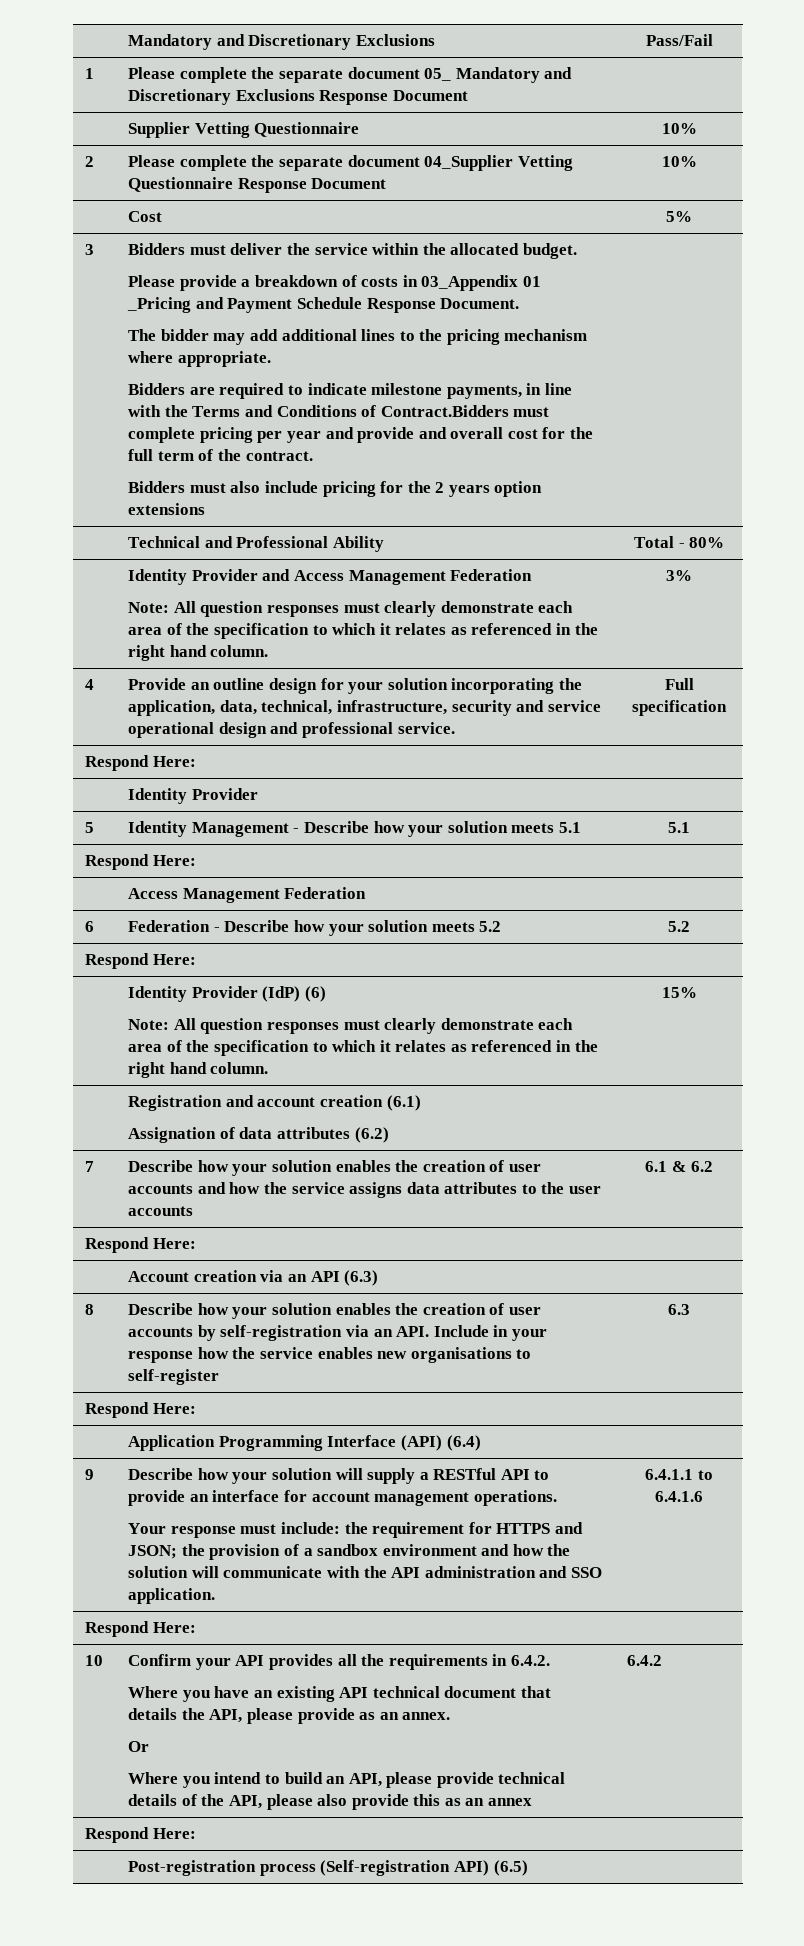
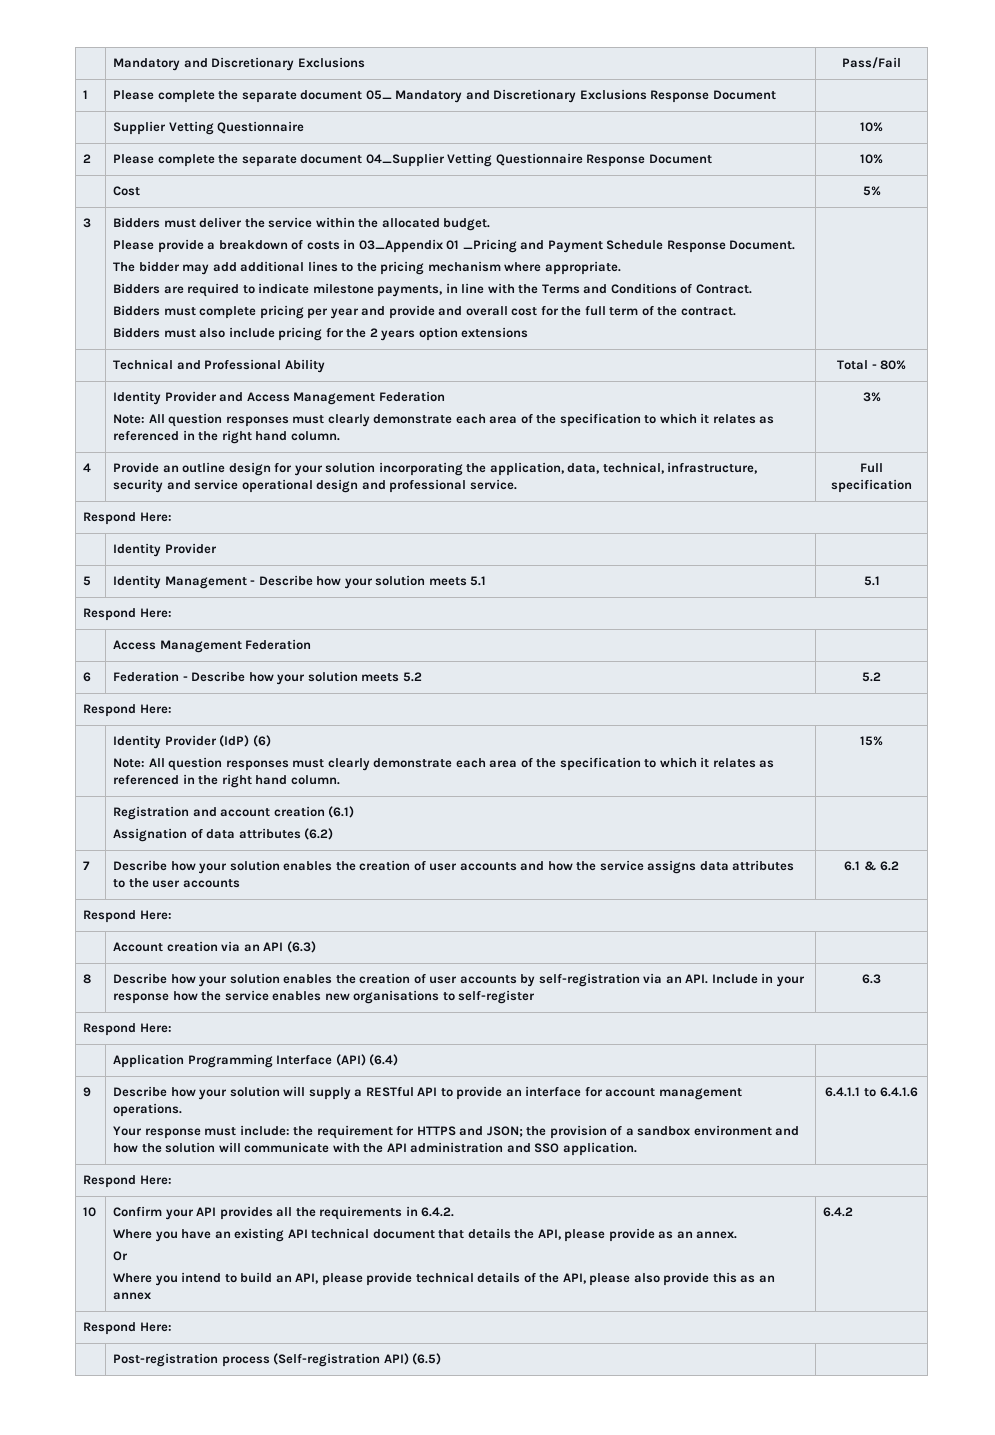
[380,405,509,417] Contract.Bidders -> [695,284,752,294] [113,305,161,316] Contract. // Bidders

